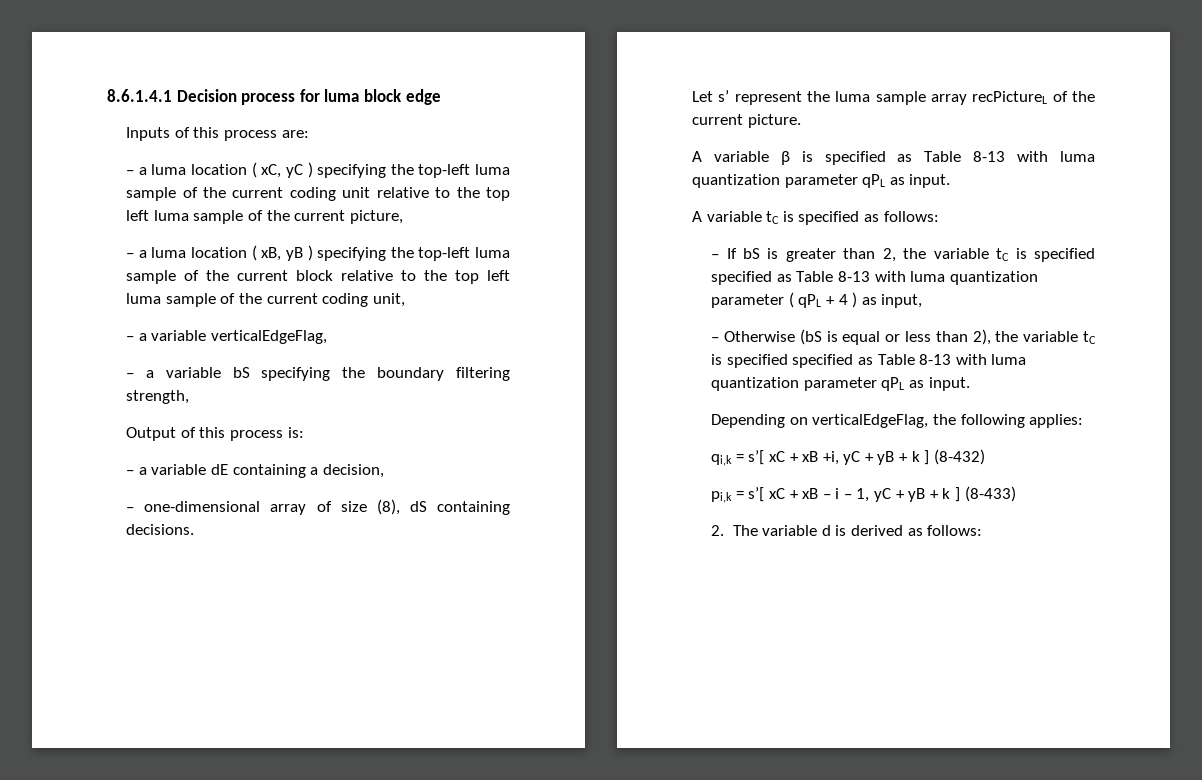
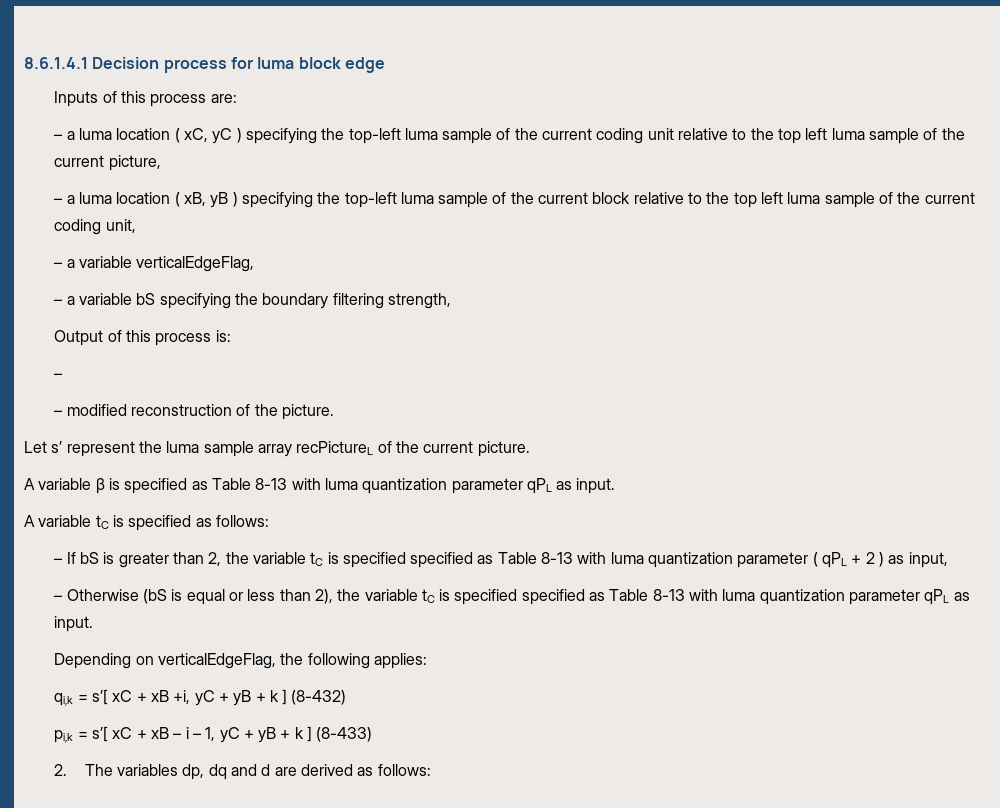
[138,464,384,478] [126,499,511,515] [126,524,195,535] a variable dE containing a decision, // – one-dimensional array of size (8), dS containing decisions. -> [54,404,334,420] // – modified reconstruction of the picture.
[838,294,848,305] 4 -> [865,552,875,564] 2
[762,525,847,536] variable d is -> [116,764,297,780] variables dp, dq and d are

